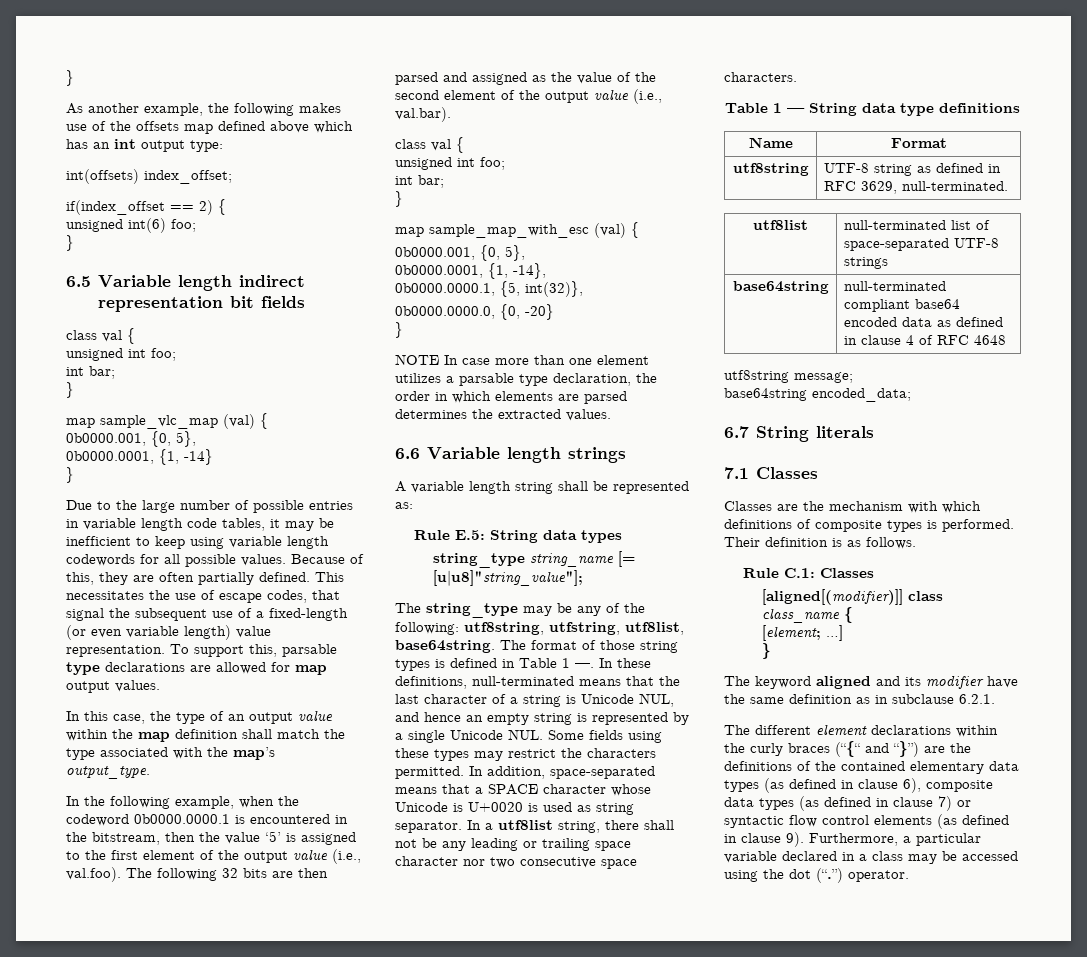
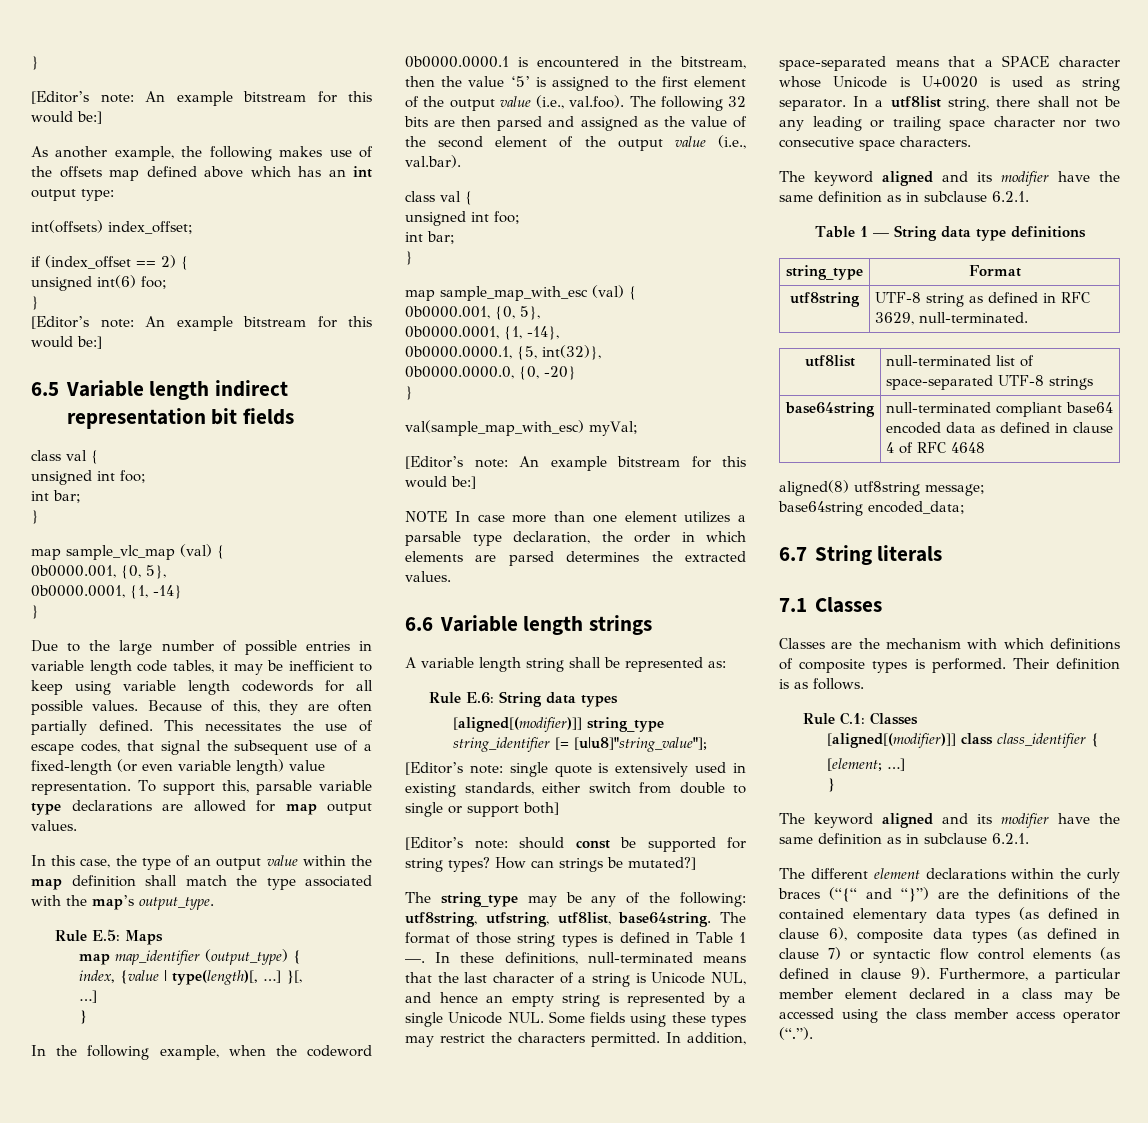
[66,70,74,86] } -> [31,56,39,70] [31,91,372,106] [31,111,102,124] } // [Editor’s note: An example bitstream for this would be:]
[66,200,165,215] if(index_offset -> [31,255,131,269] if (index_offset
(74, 243) none -> [31,316,372,331] [31,336,102,349] // [Editor’s note: An example bitstream for this would be:]
(337, 650) none -> [319,780,373,791] variable
(150, 772) none -> [55,929,164,945] [79,949,302,965] [79,970,303,985] [79,990,98,1003] [79,1010,88,1024] // Rule E.5: Maps // map map_identifier (output_type) { // index, {value | type(length)[, …] }[, // …] // }
(403, 330) none -> [405,420,638,436] [405,456,746,471] [405,476,476,489] // val(sample_map_with_esc) myVal; // [Editor’s note: An example bitstream for this would be:]
[455,530,486,540] E.5: -> [466,692,495,704] E.6:
[433,553,615,568] string_type string_name -> [453,717,665,732] [453,737,551,752] [aligned[(modifier)]] string_type string_identifier
(584, 578) none -> [405,762,746,777] [405,782,746,797] [405,802,559,817] [405,837,746,852] [405,857,696,872] // [Editor’s note: single quote is extensively used in existing standards, either switch from double to single or support both] // [Editor’s note: should const be supported for string types? How can strings be mutated?]
(797, 77) none -> [779,171,1120,186] [779,191,1029,203] // The keyword aligned and its modifier have the same definition as in subclause 6.2.1.
[748,137,793,148] Name -> [786,265,863,280] string_type
(1006, 340) none -> [779,480,849,496] aligned(8)
[762,608,841,623] class_name -> [997,733,1087,748] class_identifier
[724,851,777,863] variable -> [779,988,897,999] member element
[789,868,909,883] dot (“.”) operator. -> [915,1008,1120,1023] [779,1027,813,1040] class member access operator (“.”).

